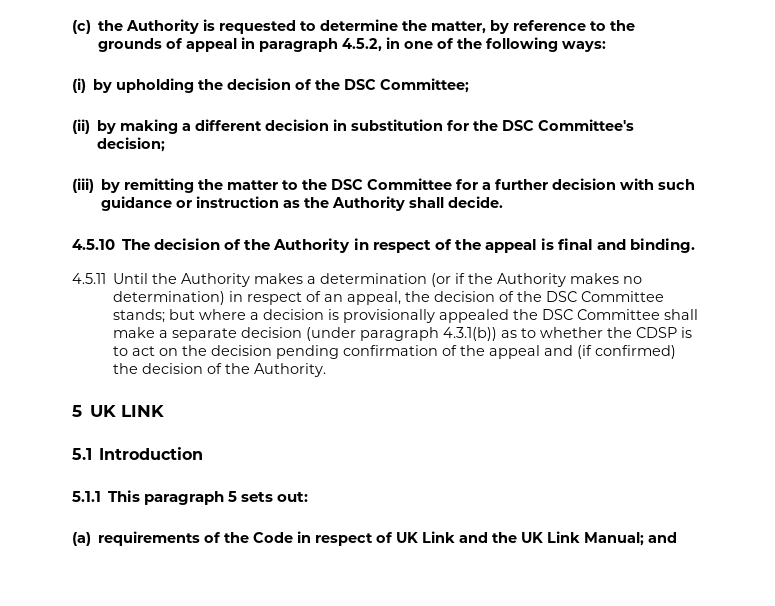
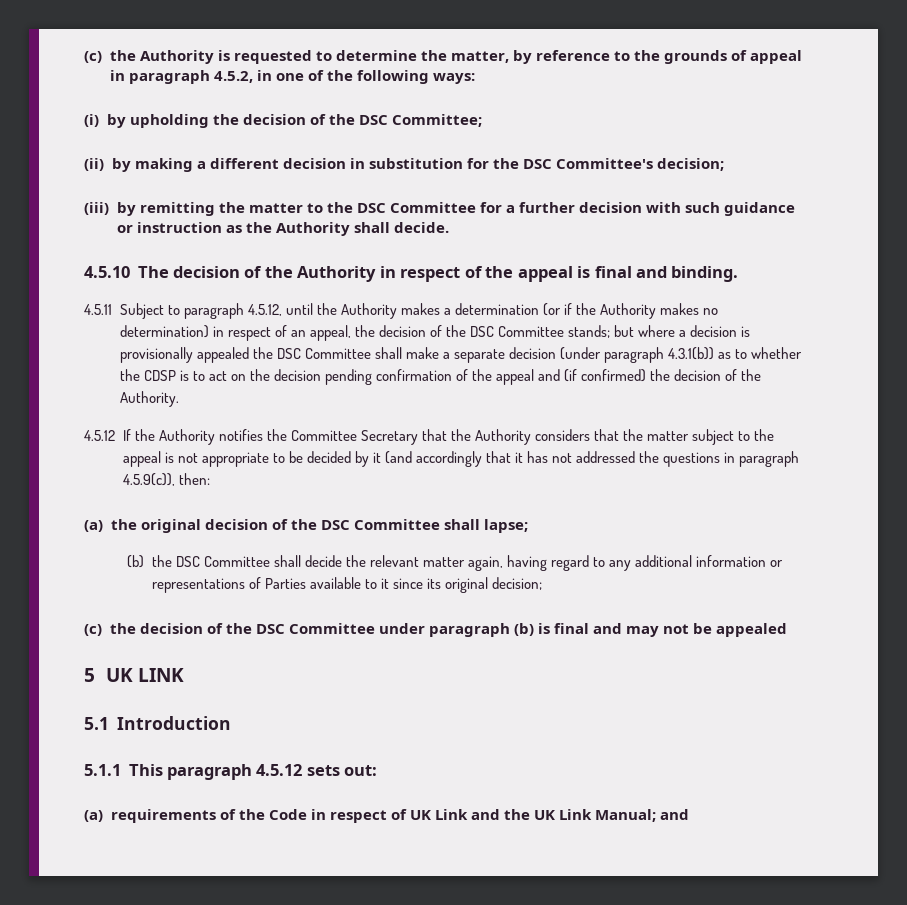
[113,273,149,284] Until -> [119,303,313,319] Subject to paragraph 4.5.12, until
(327, 370) none -> [84,429,775,445] [122,451,800,467] [122,473,210,486] [84,519,528,533] [127,555,784,571] [151,577,543,593] [84,623,788,637] // 4.5.12 If the Authority notifies the Committee Secretary that the Authority considers that the matter subject to the appeal is not appropriate to be decided by it (and accordingly that it has not addressed the questions in paragraph 4.5.9(c)), then: // (a) the original decision of the DSC Committee shall lapse; // (b) the DSC Committee shall decide the relevant matter again, having regard to any additional information or representations of Parties available to it since its original decision; // (c) the decision of the DSC Committee under paragraph (b) is final and may not be appealed
[228,491,238,502] 5 -> [256,764,303,776] 4.5.12

